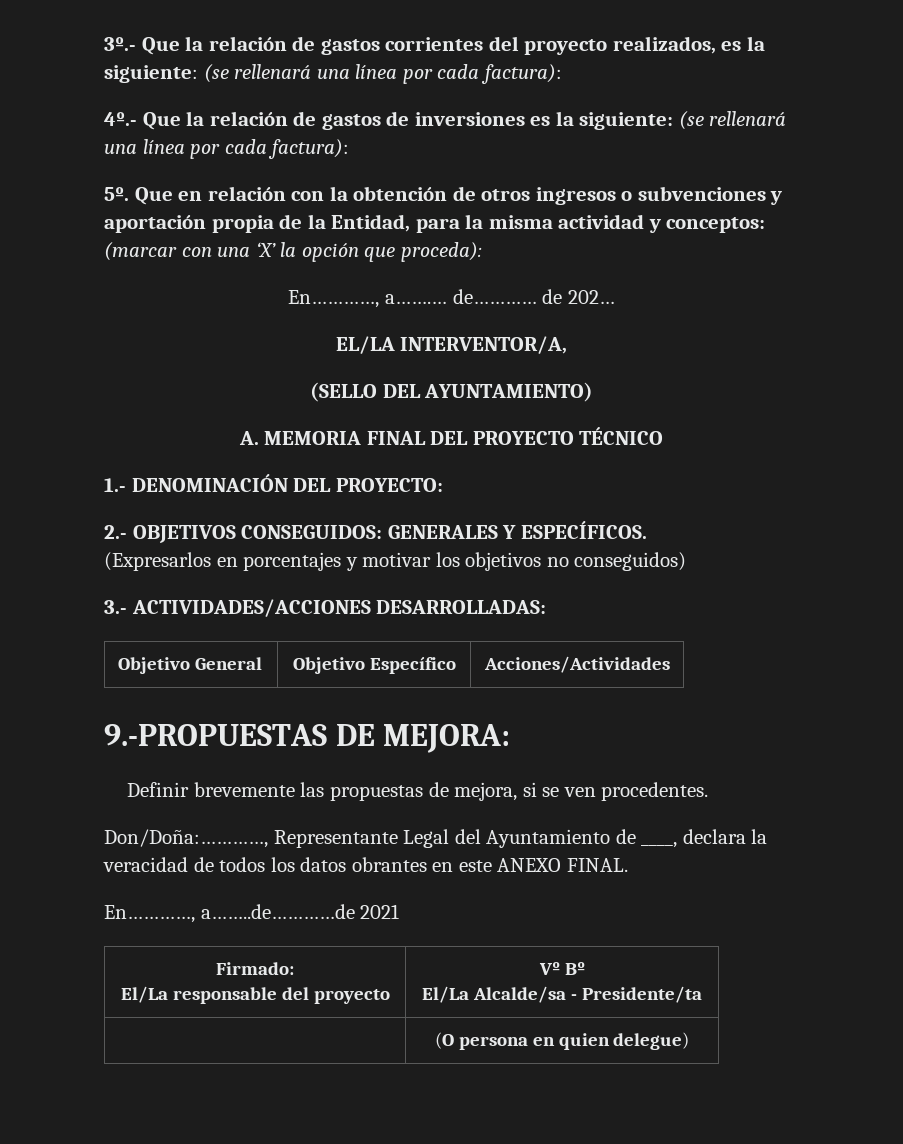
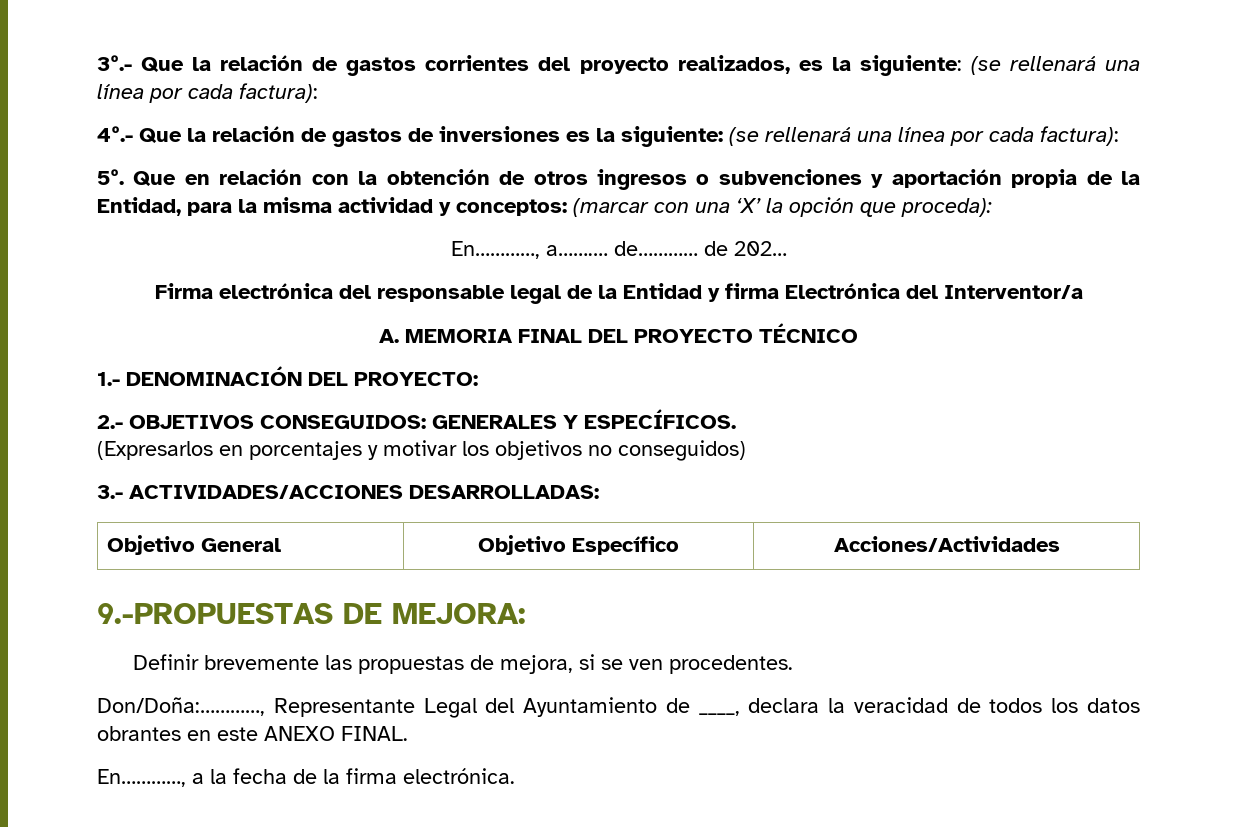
[335,336,568,354] [309,382,594,402] EL/LA INTERVENTOR/A, // (SELLO DEL AYUNTAMIENTO) -> [154,283,1083,304] Firma electrónica del responsable legal de la Entidad y firma Electrónica del Interventor/a
[200,904,400,919] [216,962,294,975] [120,986,390,1004] [538,962,585,975] [422,986,702,1003] [434,1032,690,1050] a……..de…………de 2021 // Firmado: // El/La responsable del proyecto | Vº Bº // El/La Alcalde/sa - Presidente/ta // | (O persona en quien delegue) -> [192,768,515,784] a la fecha de la firma electrónica.

